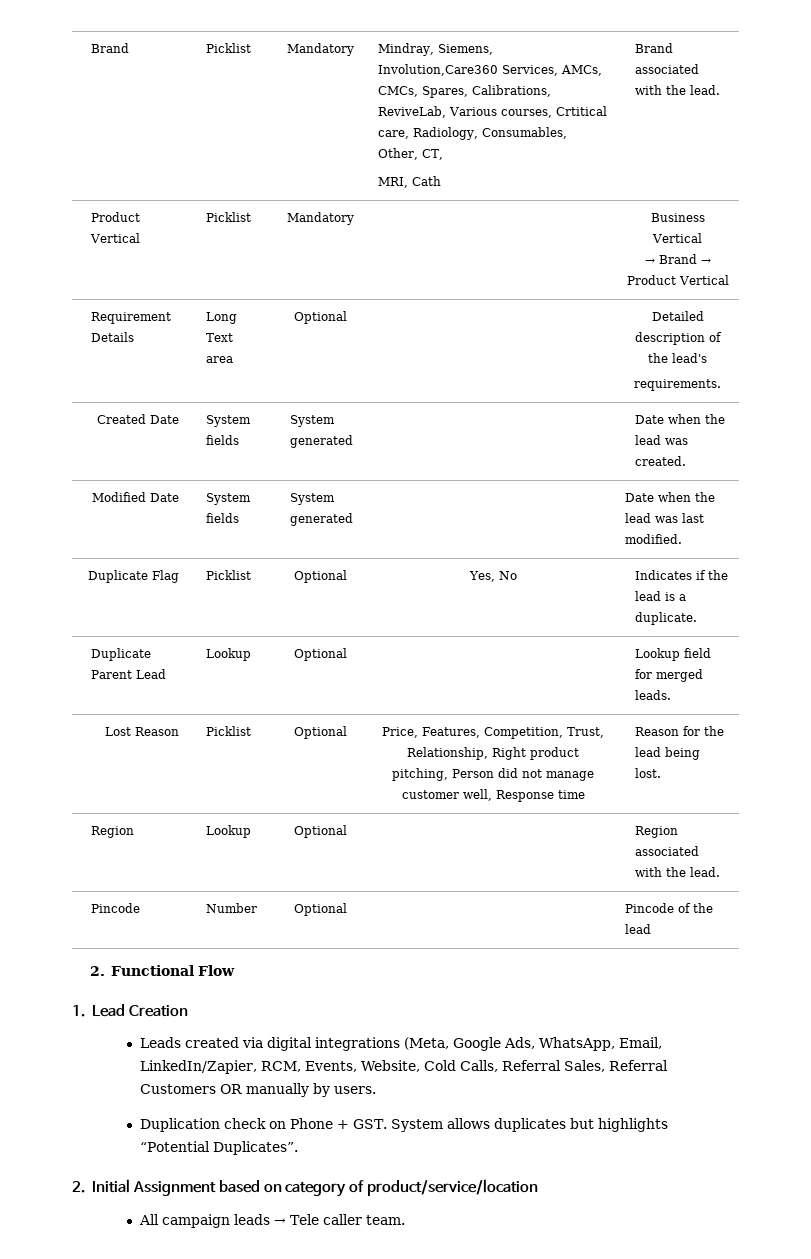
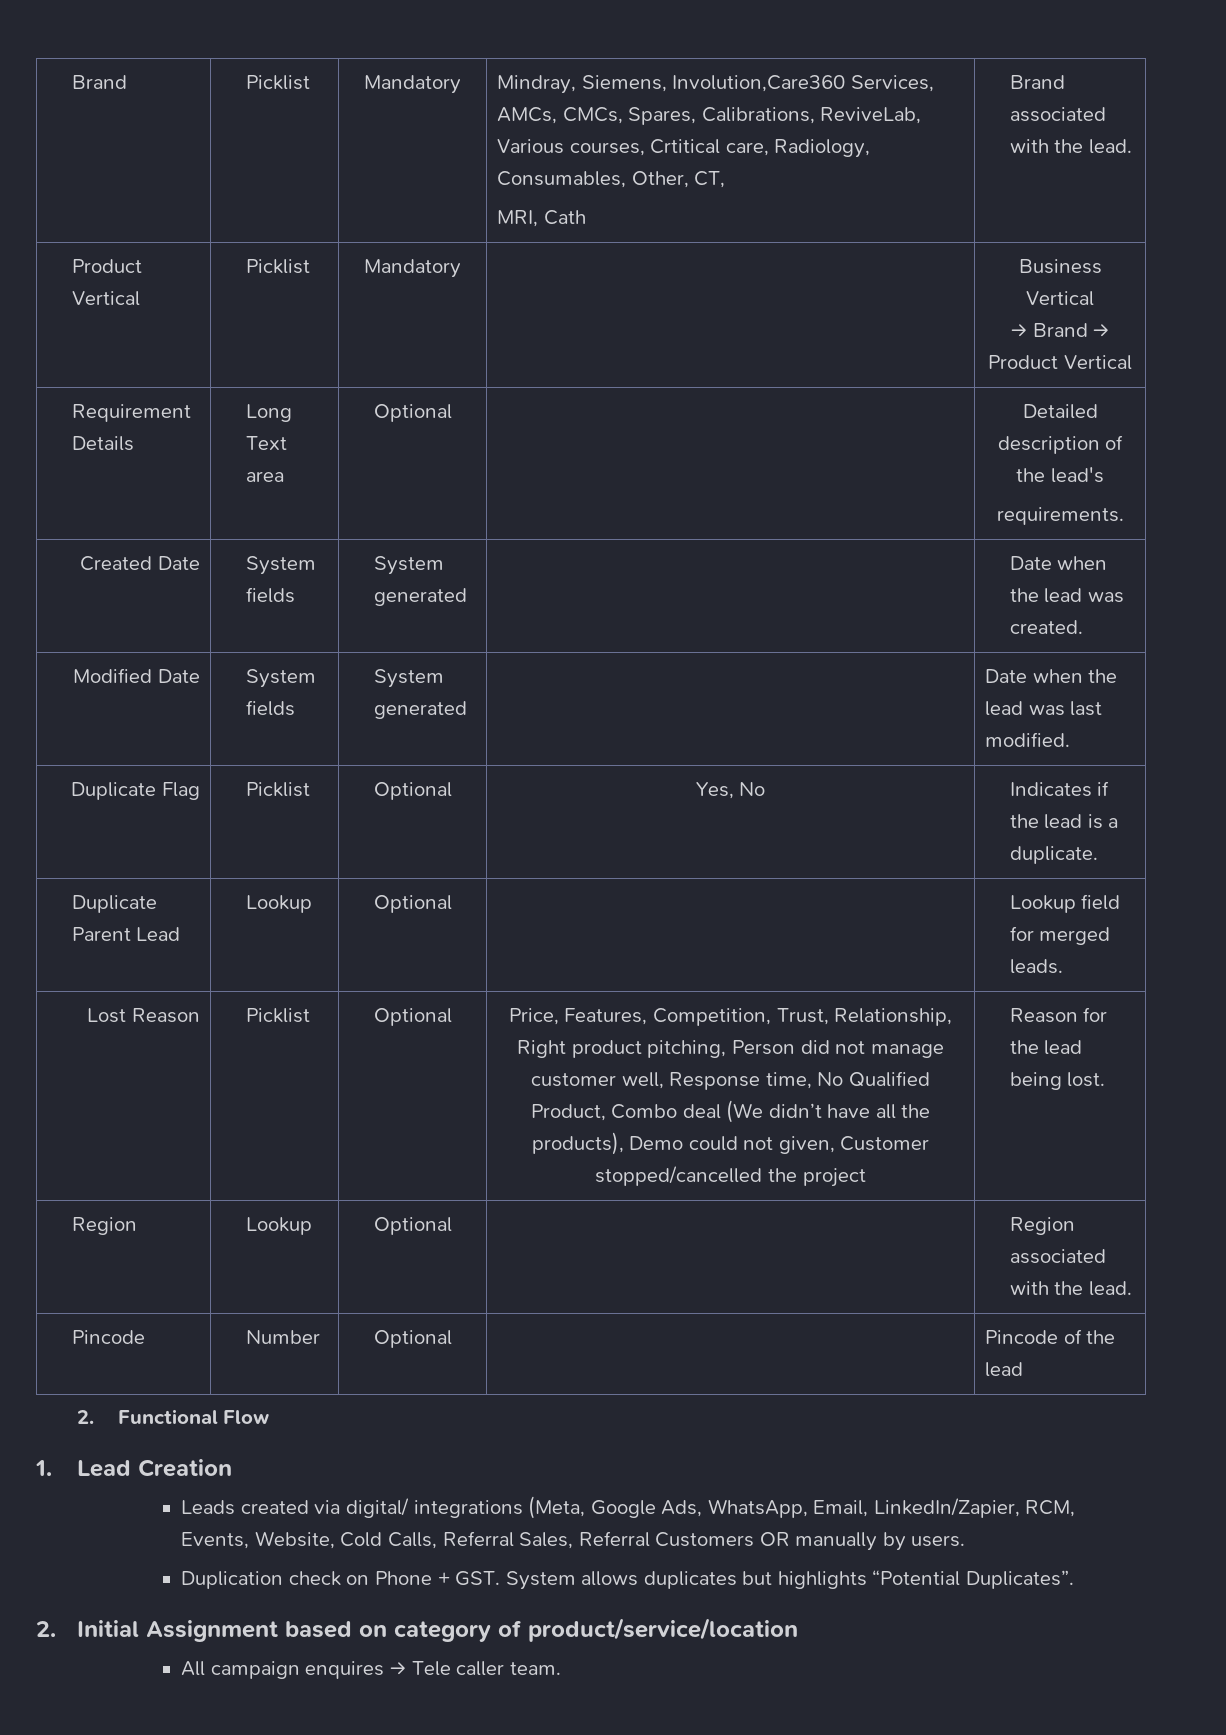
[557,790,585,799] time -> [765,1071,930,1089] [530,1100,931,1123] [531,1132,930,1155] [595,1166,866,1187] time, No Qualified Product, Combo deal (We didn’t have all the products), Demo could not given, Customer stopped/cancelled the project
[266,1037,312,1051] digital -> [346,1498,410,1518] digital/
[233,1214,270,1225] leads -> [305,1661,385,1679] enquires

